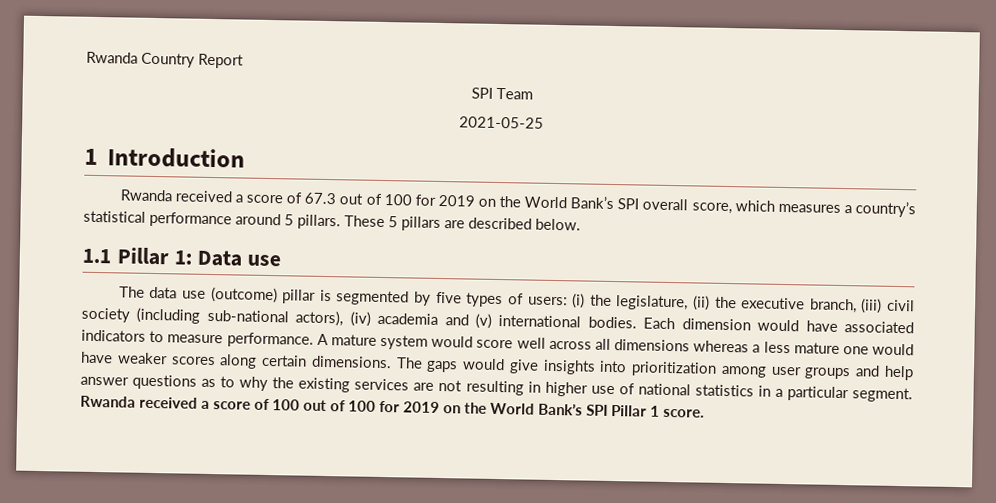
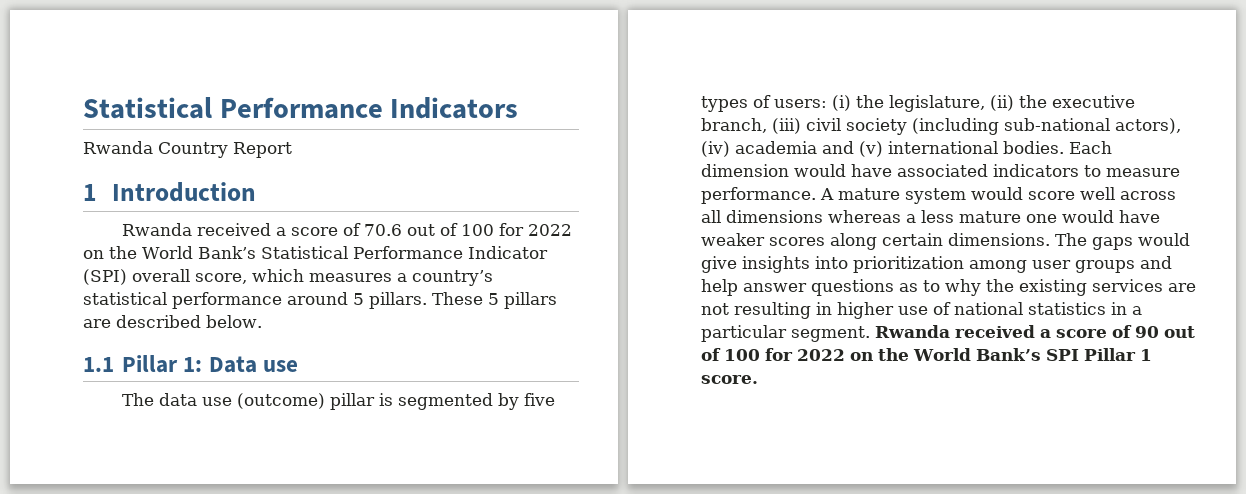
(86, 57) none -> [83,97,519,119] Statistical Performance Indicators //
[470,87,533,100] [459,116,544,129] // SPI Team // 2021-05-25 -> (292, 150) none
[304,192,640,210] 67.3 out of 100 for 2019 on the World Bank’s SPI -> [363,223,572,236] [83,246,548,259] [83,269,127,285] 70.6 out of 100 for 2022 on the World Bank’s Statistical Performance Indicator (SPI)
[272,399,440,413] 100 out of 100 for 2019 -> [1135,326,1195,338] [701,348,845,361] 90 out of 100 for 2022

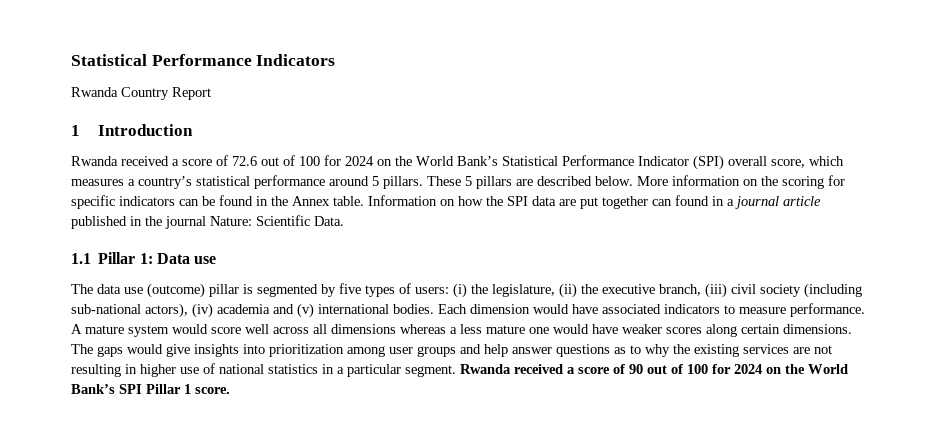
[363,223,572,236] 70.6 out of 100 for 2022 -> [232,155,374,166] 72.6 out of 100 for 2024
(262, 321) none -> [637,175,845,189] [71,195,821,209] [71,215,344,229] More information on the scoring for specific indicators can be found in the Annex table. Information on how the SPI data are put together can found in a journal article published in the journal Nature: Scientific Data.
[797,349,845,361] 2022 -> [734,364,762,374] 2024

